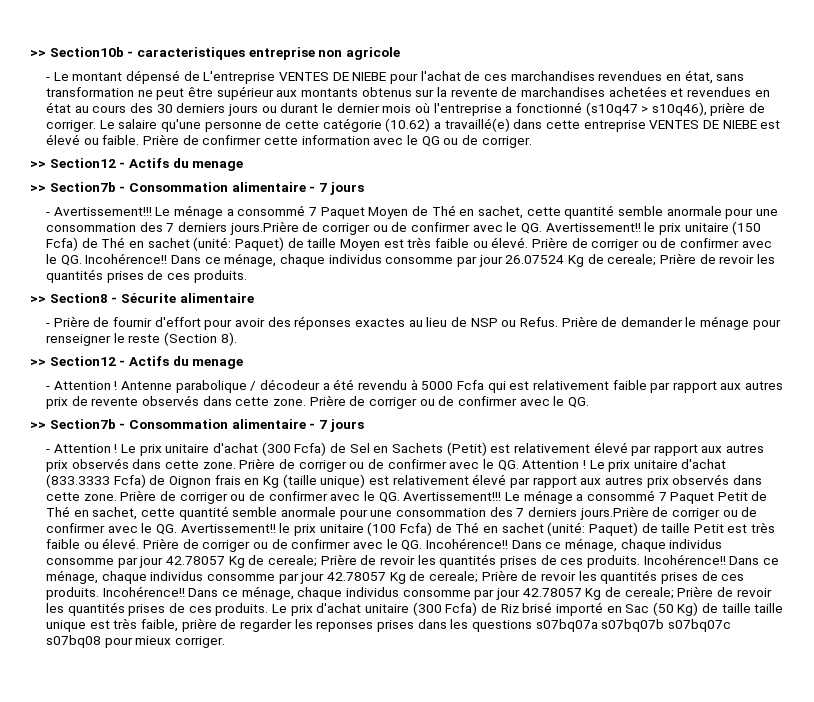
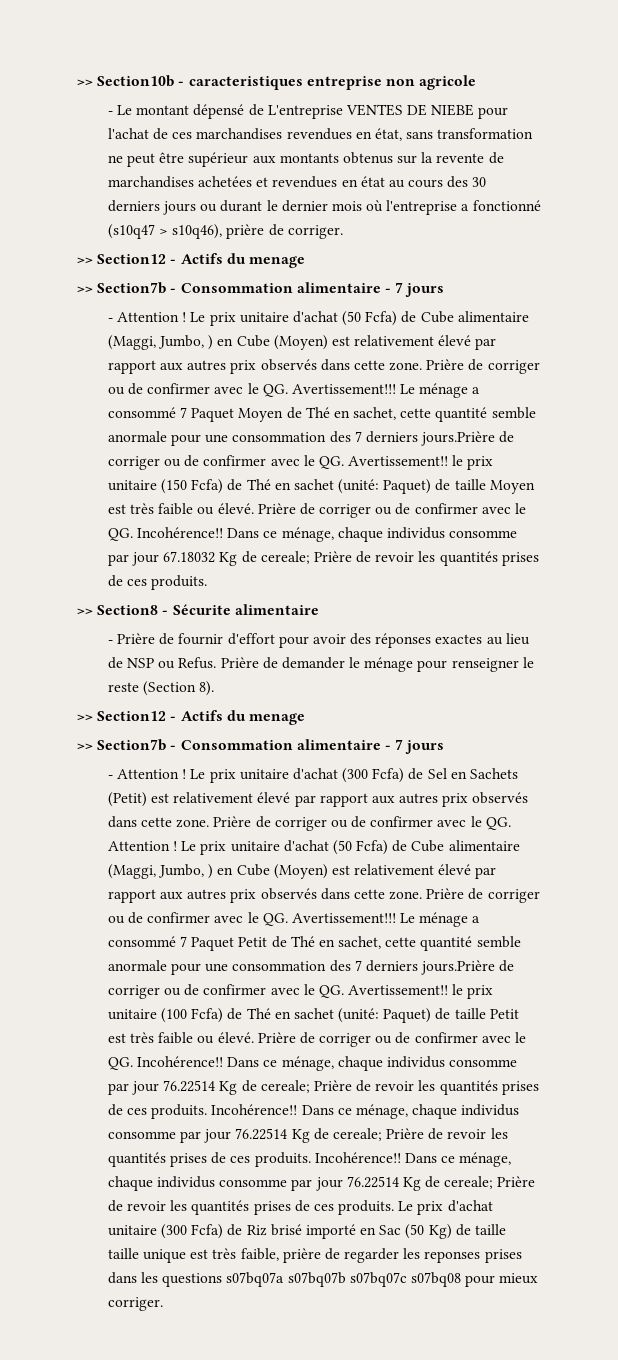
[99,118,781,132] [46,134,532,148] Le salaire qu'une personne de cette catégorie (10.62) a travaillé(e) dans cette entreprise VENTES DE NIEBE est élevé ou faible. Prière de confirmer cette information avec le QG ou de corriger. -> (343, 232) none
(51, 214) none -> [116,311,529,326] [107,335,497,350] [107,359,540,374] [107,383,288,397] Attention ! Le prix unitaire d'achat (50 Fcfa) de Cube alimentaire (Maggi, Jumbo, ) en Cube (Moyen) est relativement élevé par rapport aux autres prix observés dans cette zone. Prière de corriger ou de confirmer avec le QG.
[505,255,565,264] 26.07524 -> [163,551,216,563] 67.18032
[46,379,784,393] [46,395,589,409] // - Attention ! Antenne parabolique / décodeur a été revendu à 5000 Fcfa qui est relativement faible par rapport aux autres prix de revente observés dans cette zone. Prière de corriger ou de confirmer avec le QG. -> (305, 719) none
[46,474,366,488] (833.3333 Fcfa) de Oignon frais en Kg (taille unique) -> [332,840,520,855] [107,864,328,879] (50 Fcfa) de Cube alimentaire (Maggi, Jumbo, ) en Cube (Moyen)
[166,556,226,565] 42.78057 -> [163,1080,216,1092] 76.22514
[327,572,387,581] 42.78057 -> [235,1128,288,1140] 76.22514
[522,588,582,597] 42.78057 -> [346,1176,399,1188] 76.22514

